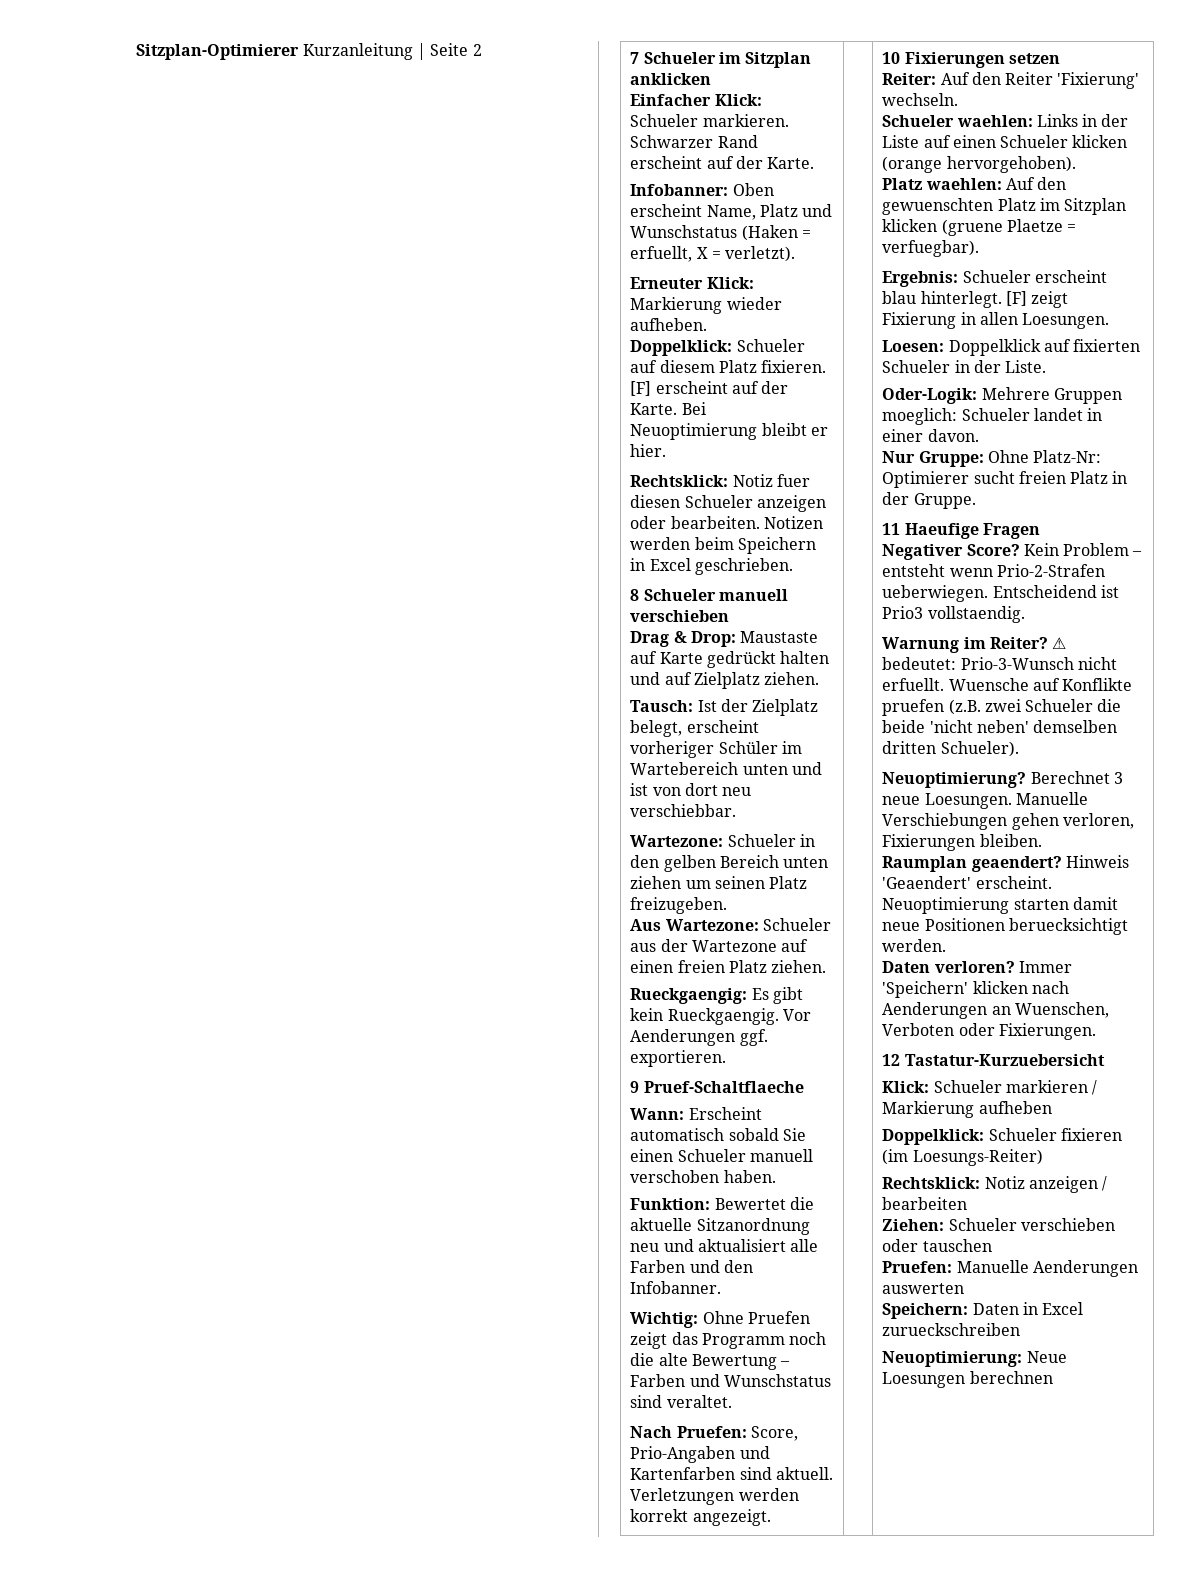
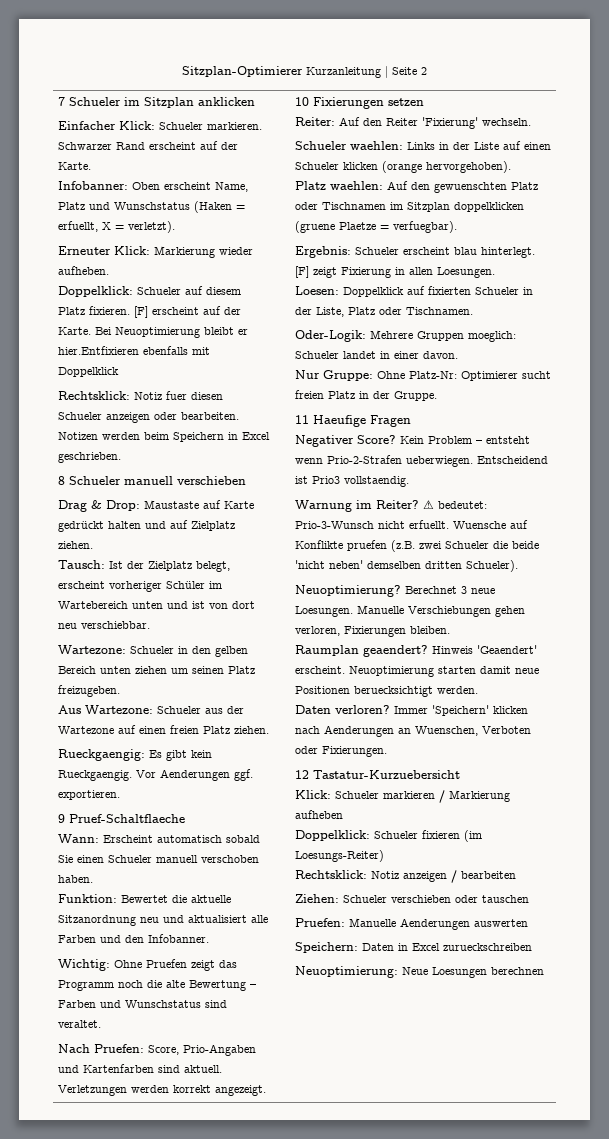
[630,444,667,457] hier. -> [57,346,210,355] [57,367,119,377] hier.Entfixieren ebenfalls mit Doppelklick
[1039,198,1127,215] [882,219,938,232] im Sitzplan klicken -> [294,202,524,212] oder Tischnamen im Sitzplan doppelklicken
[1005,360,1047,373] Liste. -> [315,307,473,317] Liste, Platz oder Tischnamen.

